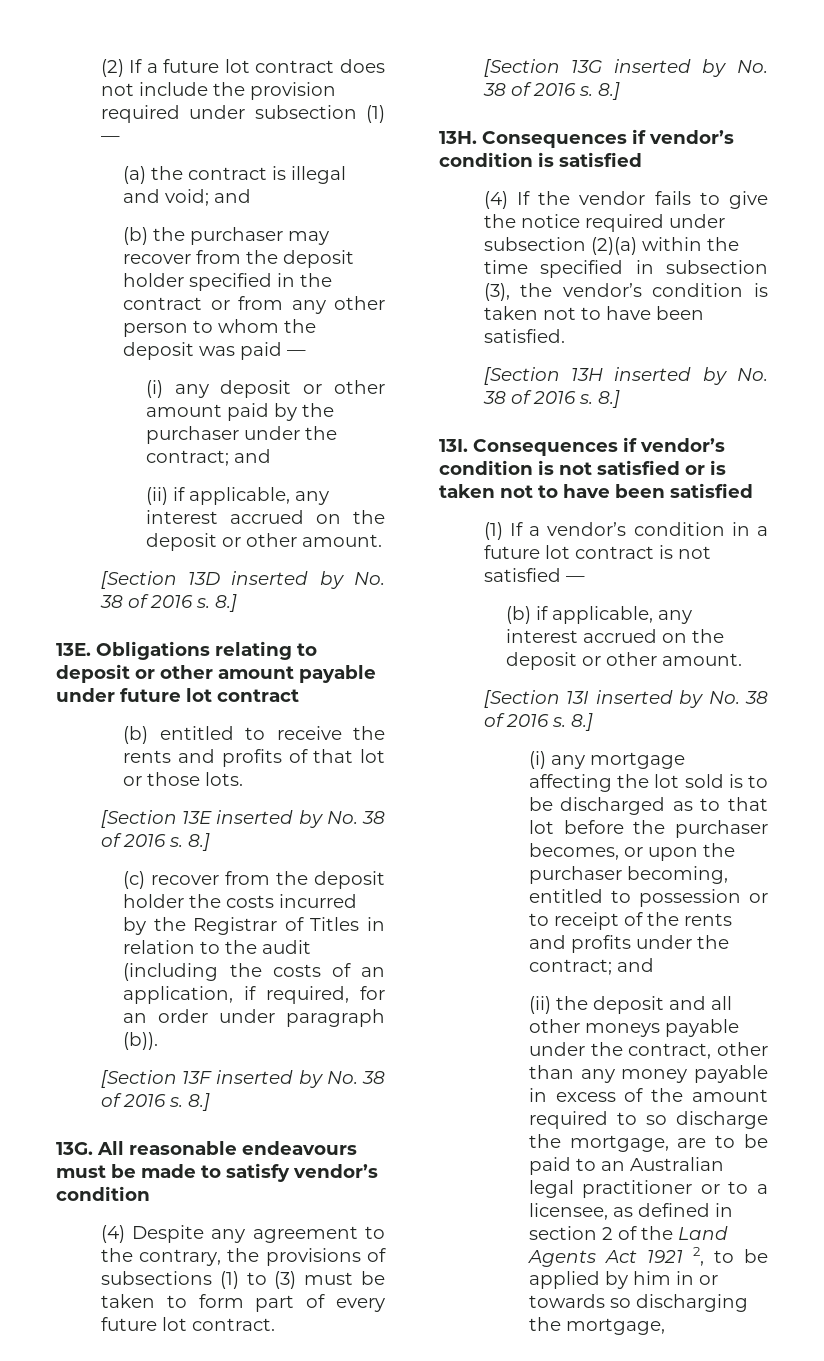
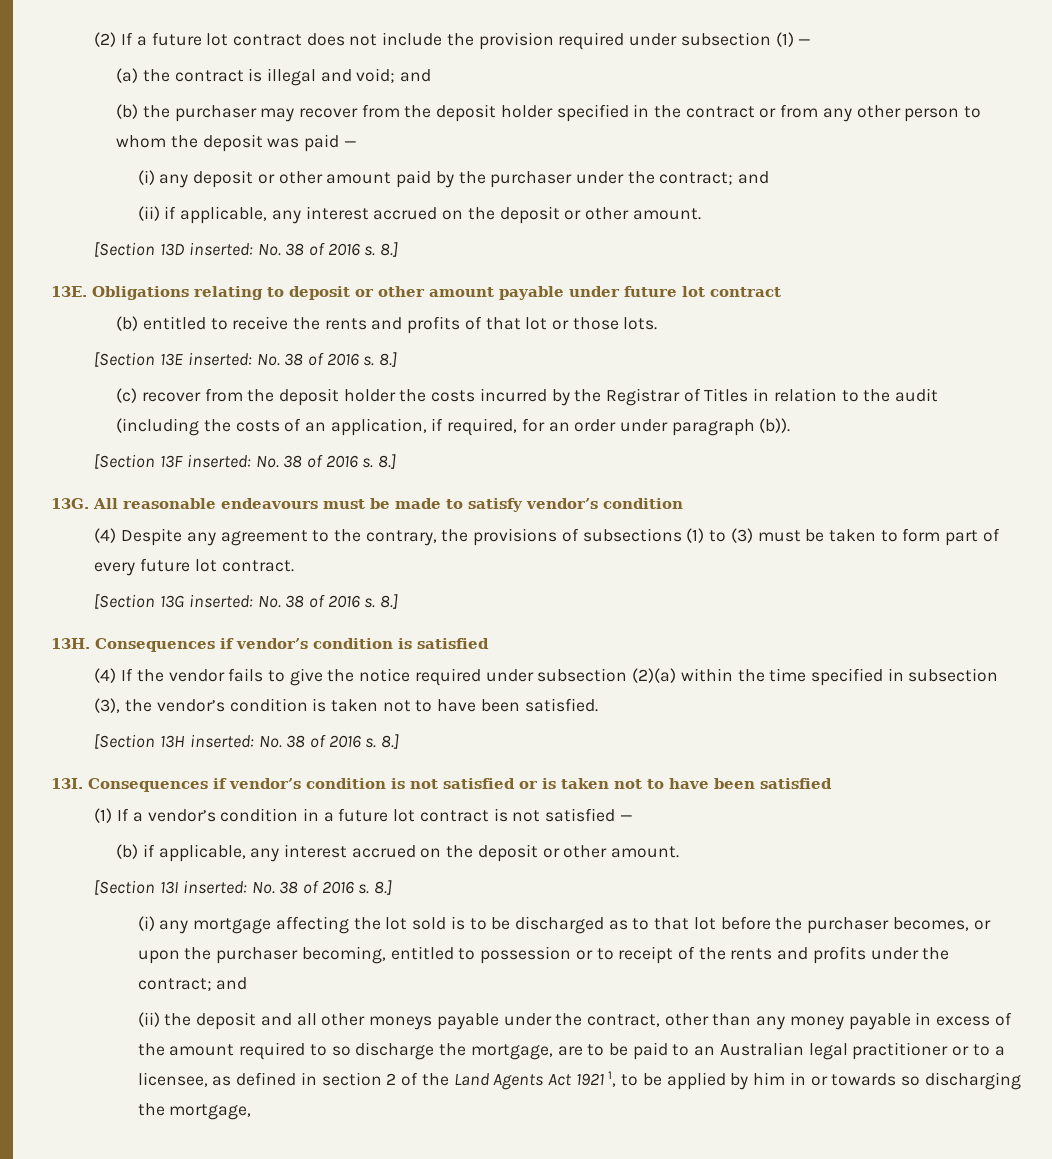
[231,571,344,589] inserted by -> [188,242,253,256] inserted:
[216,810,323,828] inserted by -> [187,352,252,366] inserted:
[216,1070,323,1088] inserted by -> [186,454,251,468] inserted:
[613,59,727,77] inserted by -> [188,594,253,608] inserted:
[614,367,727,385] inserted by -> [189,734,254,748] inserted:
[595,690,704,708] inserted by -> [182,880,247,894] inserted:
[692,1247,704,1266] 2, -> [608,1071,617,1087] 1,

